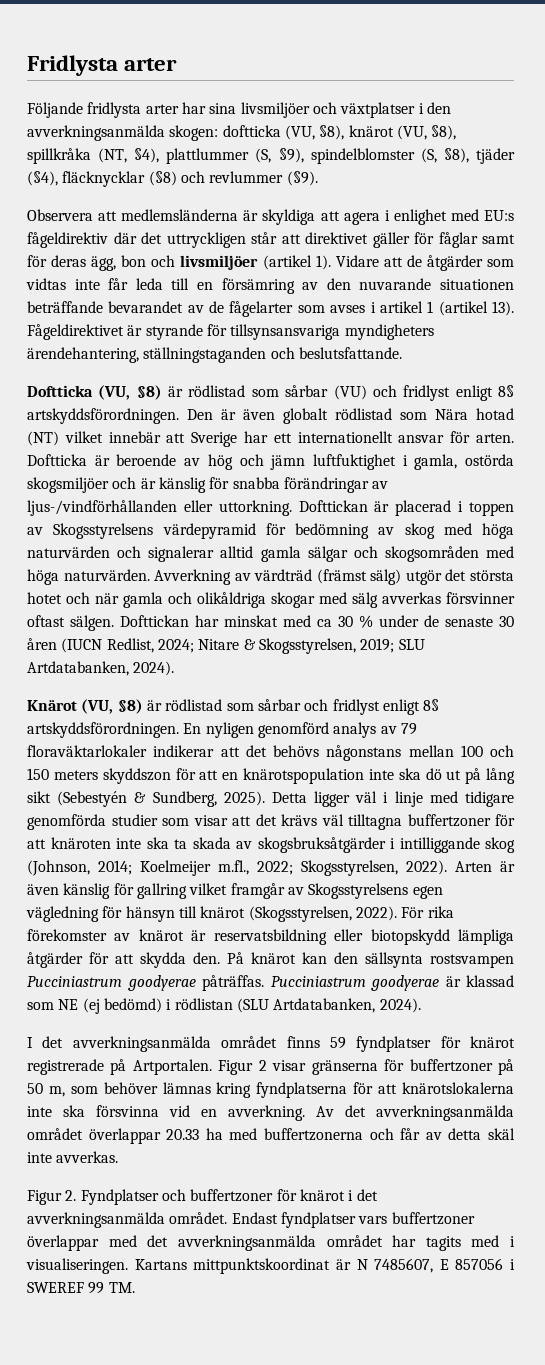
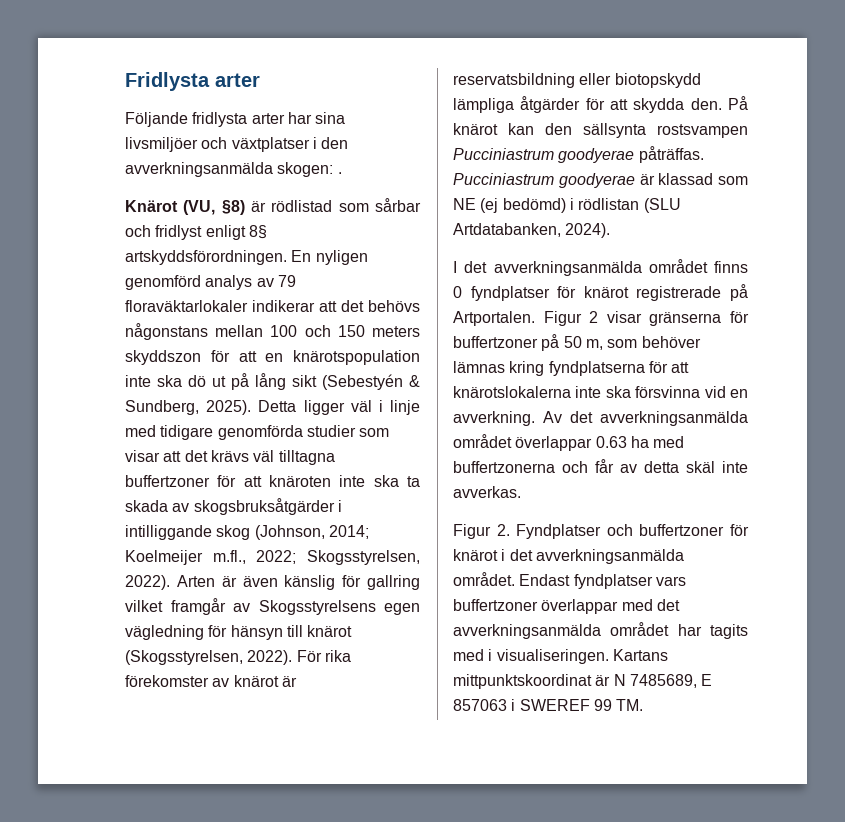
[222,125,457,140] [27,148,515,164] [27,171,318,187] [27,209,515,225] [27,232,515,248] [27,255,514,271] [26,278,514,294] [27,301,515,317] [27,324,434,340] [27,347,402,363] [27,385,514,401] [27,408,514,424] [27,431,515,447] [27,454,514,470] [27,477,389,493] [27,500,514,516] [27,523,514,539] [27,546,514,562] [27,569,514,585] [27,592,515,608] [27,615,514,631] [27,638,425,654] [27,661,175,676] doftticka (VU, §8), knärot (VU, §8), spillkråka (NT, §4), plattlummer (S, §9), spindelblomster (S, §8), tjäder (§4), fläcknycklar (§8) och revlummer (§9). // Observera att medlemsländerna är skyldiga att agera i enlighet med EU:s fågeldirektiv där det uttryckligen står att direktivet gäller för fåglar samt för deras ägg, bon och livsmiljöer (artikel 1). Vidare att de åtgärder som vidtas inte får leda till en försämring av den nuvarande situationen beträffande bevarandet av de fågelarter som avses i artikel 1 (artikel 13). Fågeldirektivet är styrande för tillsynsansvariga myndigheters ärendehantering, ställningstaganden och beslutsfattande. // Doftticka (VU, §8) är rödlistad som sårbar (VU) och fridlyst enligt 8§ artskyddsförordningen. Den är även globalt rödlistad som Nära hotad (NT) vilket innebär att Sverige har ett internationellt ansvar för arten. Doftticka är beroende av hög och jämn luftfuktighet i gamla, ostörda skogsmiljöer och är känslig för snabba förändringar av ljus-/vindförhållanden eller uttorkning. Dofttickan är placerad i toppen av Skogsstyrelsens värdepyramid för bedömning av skog med höga naturvärden och signalerar alltid gamla sälgar och skogsområden med höga naturvärden. Avverkning av värdträd (främst sälg) utgör det största hotet och när gamla och olikåldriga skogar med sälg avverkas försvinner oftast sälgen. Dofttickan har minskat med ca 30 % under de senaste 30 åren (IUCN Redlist, 2024; Nitare & Skogsstyrelsen, 2019; SLU Artdatabanken, 2024). -> [337,172,342,174] .
[329,1037,346,1049] 59 -> [453,286,462,298] 0
[166,1129,200,1140] 20.33 -> [595,436,627,448] 0.63
[374,1258,504,1273] 7485607, E 857056 -> [629,674,713,688] [453,699,507,711] 7485689, E 857063

